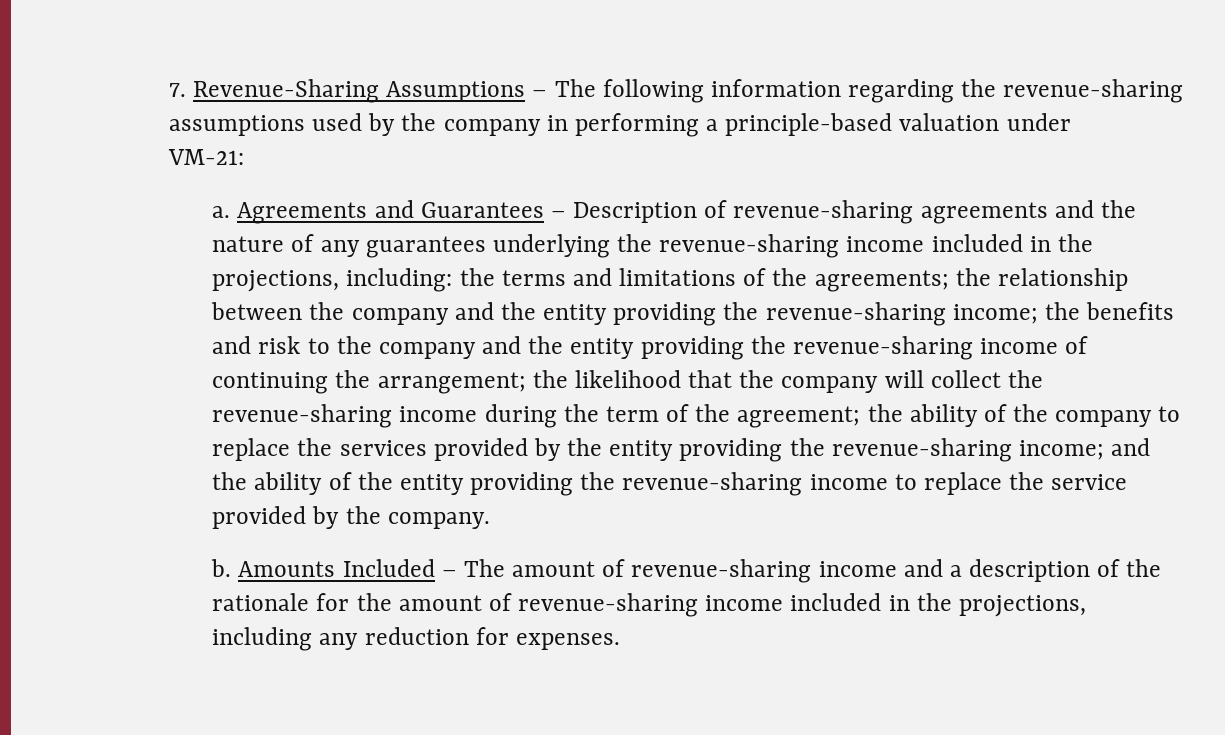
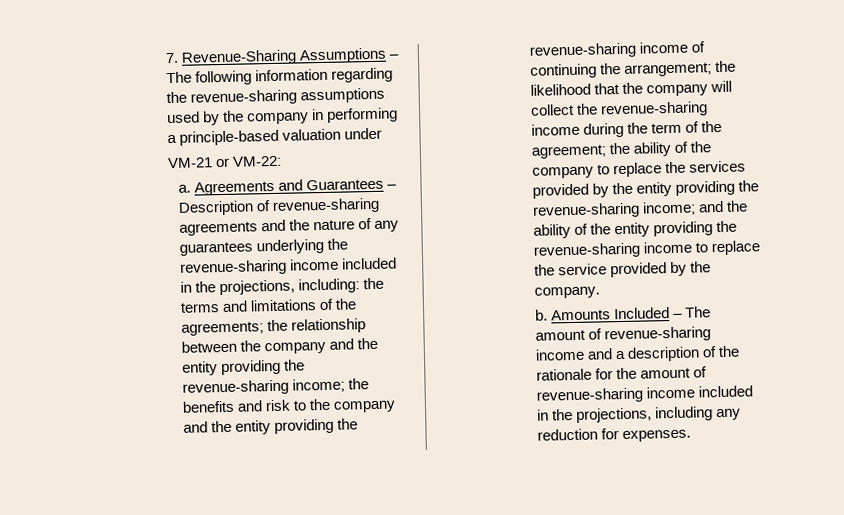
[168,149,245,165] VM-21: -> [166,155,282,169] VM-21 or VM-22:

